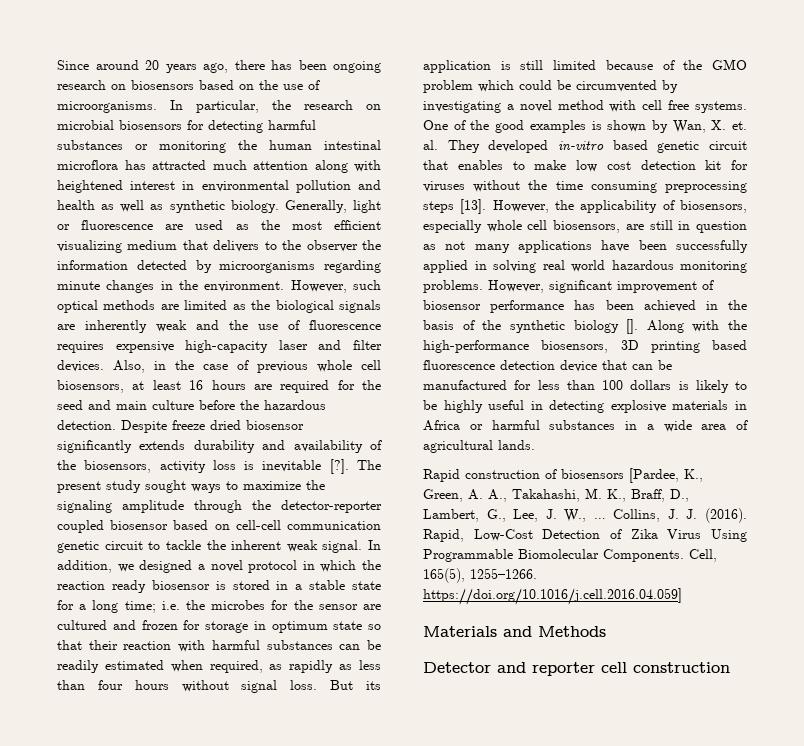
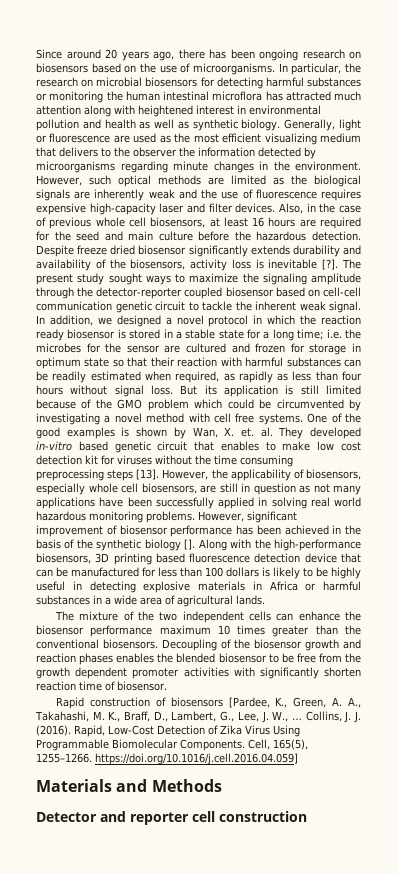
(535, 445) none -> [55,611,361,623] [36,625,361,637] [36,639,361,651] [36,653,361,665] [36,667,361,679] [36,681,167,691] // The mixture of the two independent cells can enhance the biosensor performance maximum 10 times greater than the conventional biosensors. Decoupling of the biosensor growth and reaction phases enables the blended biosensor to be free from the growth dependent promoter activities with significantly shorten reaction time of biosensor.

